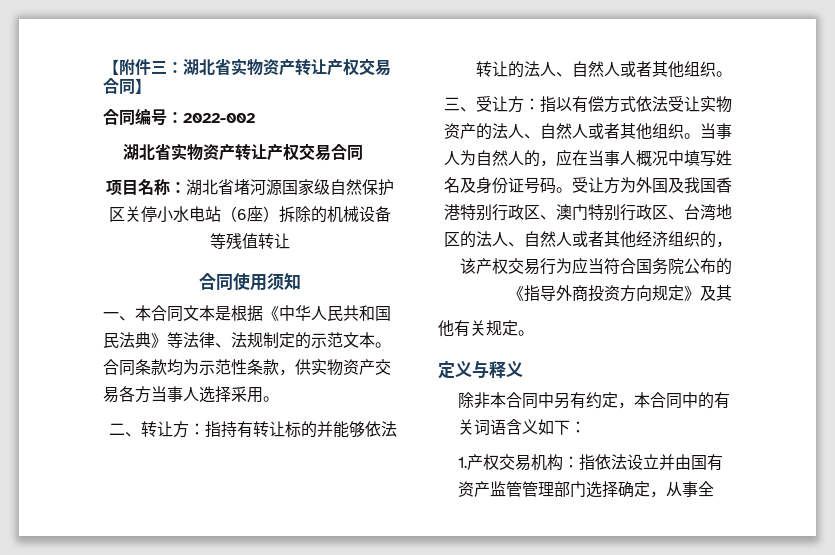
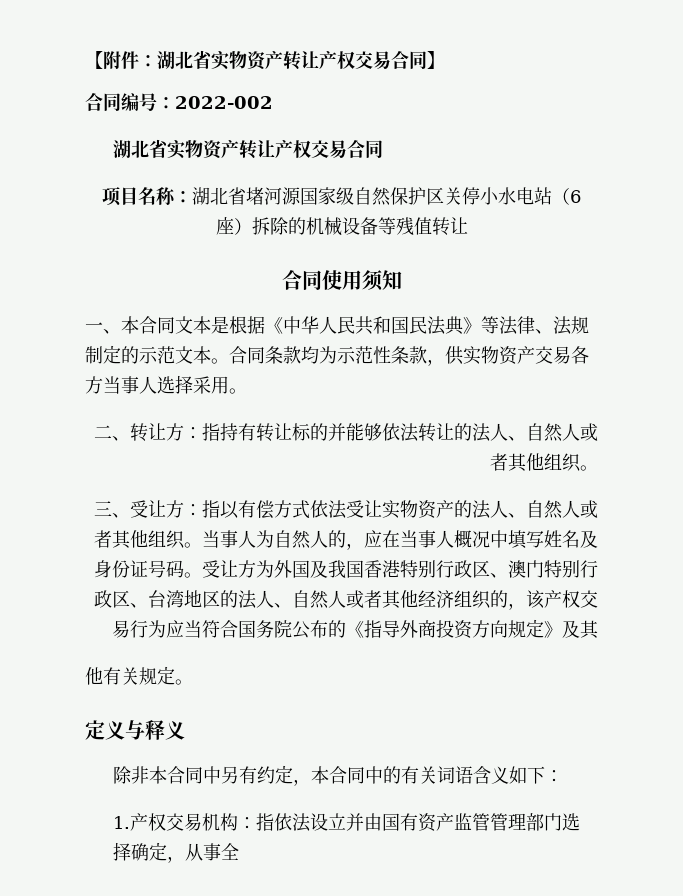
[151,61,167,74] 三 -> (139, 60) none

